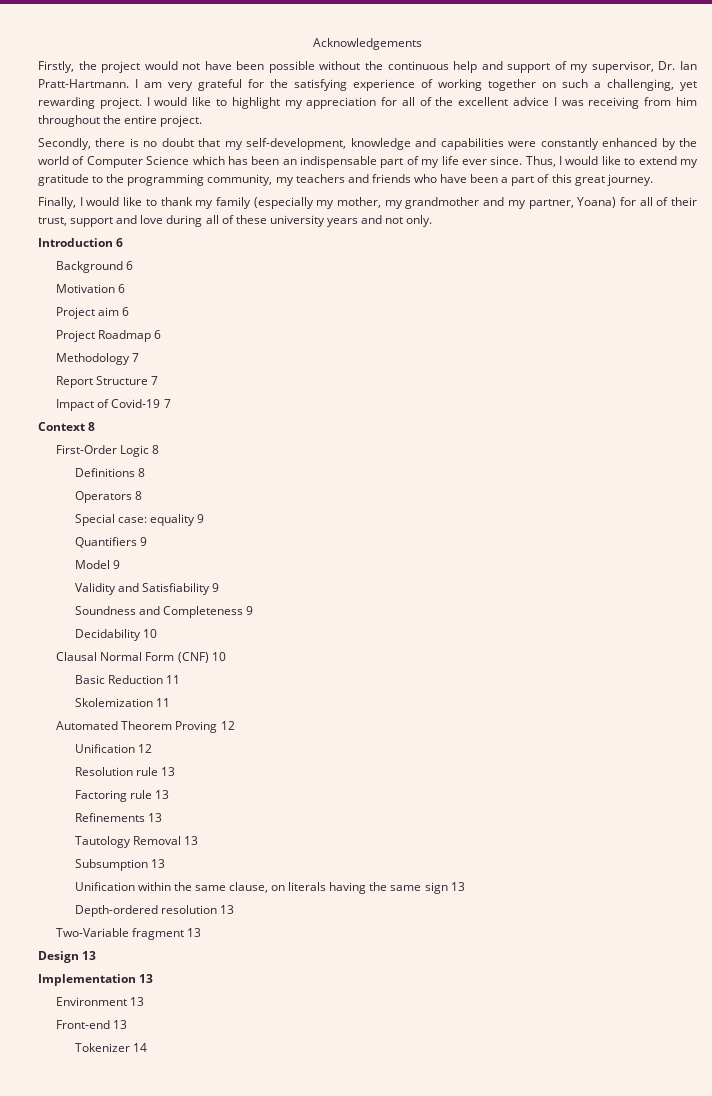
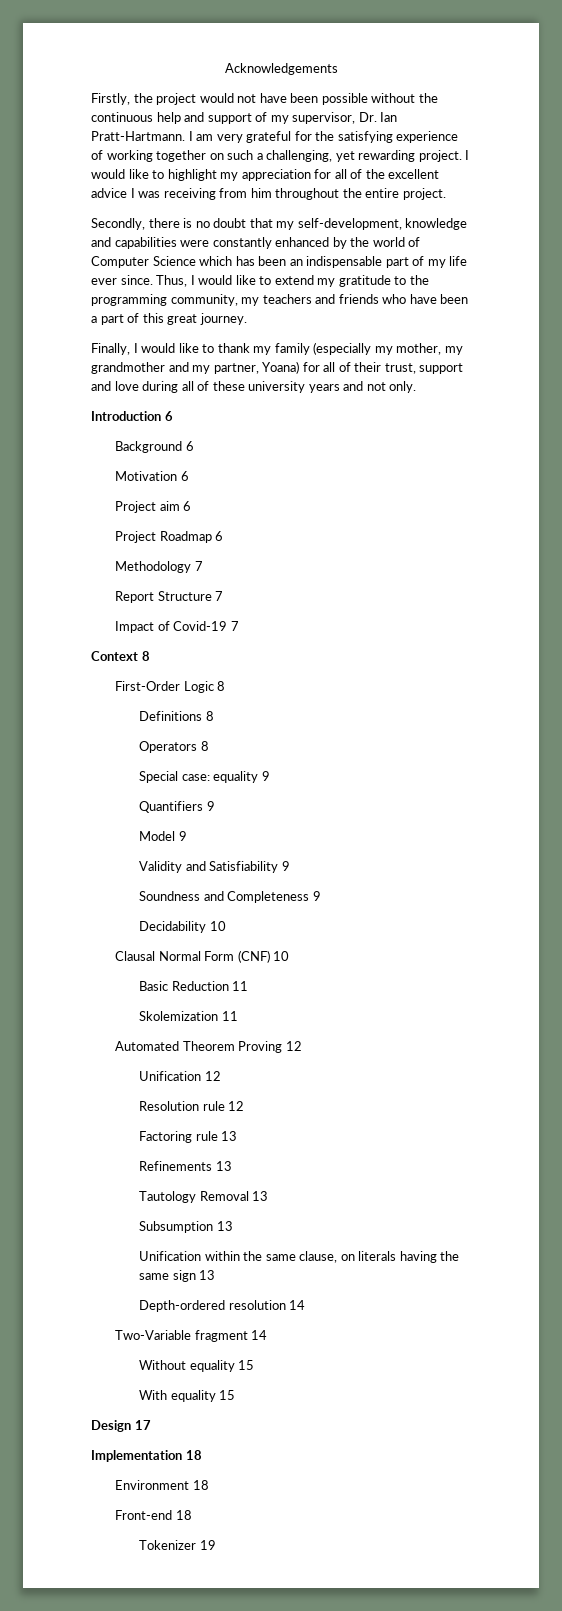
[160,767,175,776] 13 -> [228,1101,245,1111] 12
[219,905,234,914] 13 -> [289,1300,306,1310] 14
[187,928,202,937] 13 -> [251,1330,268,1340] [139,1360,255,1372] [139,1390,236,1402] 14 // Without equality 15 // With equality 15
[82,951,97,960] 13 -> [134,1420,151,1430] 17
[139,974,154,983] 13 -> [185,1450,202,1460] 18
[130,997,145,1006] 13 -> [192,1480,209,1490] 18
[113,1020,128,1029] 13 -> [175,1510,192,1520] 18
[132,1043,147,1052] 14 -> [199,1540,216,1550] 19

